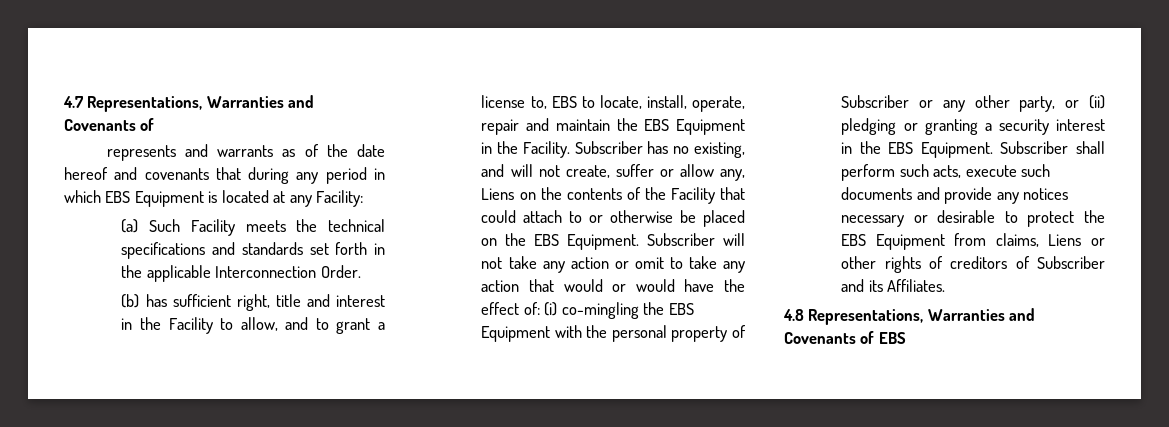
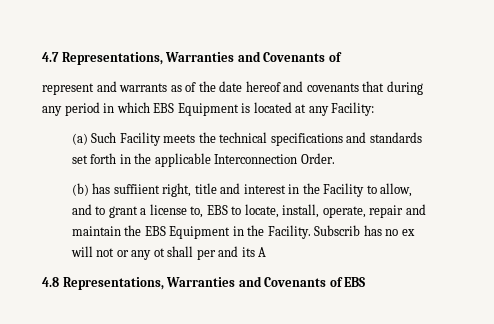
[106,145,176,161] represents -> [42,83,94,95] represent
[172,294,231,307] sufficient -> [113,184,160,194] suffiient
[574,141,643,154] Subscriber -> [314,225,361,236] Subscrib
[694,142,745,158] [481,164,745,181] [481,187,745,204] [481,210,745,227] [481,233,745,250] [481,256,745,273] [481,279,745,292] [481,302,694,319] [481,325,746,342] [841,95,1105,112] [841,118,1105,135] [841,141,1105,158] [841,164,1051,181] [841,187,1069,204] [841,210,1105,227] [841,233,1105,250] [841,256,1105,273] existing, and will not create, suffer or allow any, Liens on the contents of the Facility that could attach to or otherwise be placed on the EBS Equipment. Subscriber will not take any action or omit to take any action that would or would have the effect of: (i) co-mingling the EBS Equipment with the personal property of Subscriber or any other party, or (ii) pledging or granting a security interest in the EBS Equipment. Subscriber shall perform such acts, execute such documents and provide any notices necessary or desirable to protect the EBS Equipment from claims, Liens or other rights of creditors of Subscriber -> [401,229,415,236] [70,246,216,260] ex will not or any ot shall per
[887,279,946,292] Affiliates. -> [258,247,267,257] A

